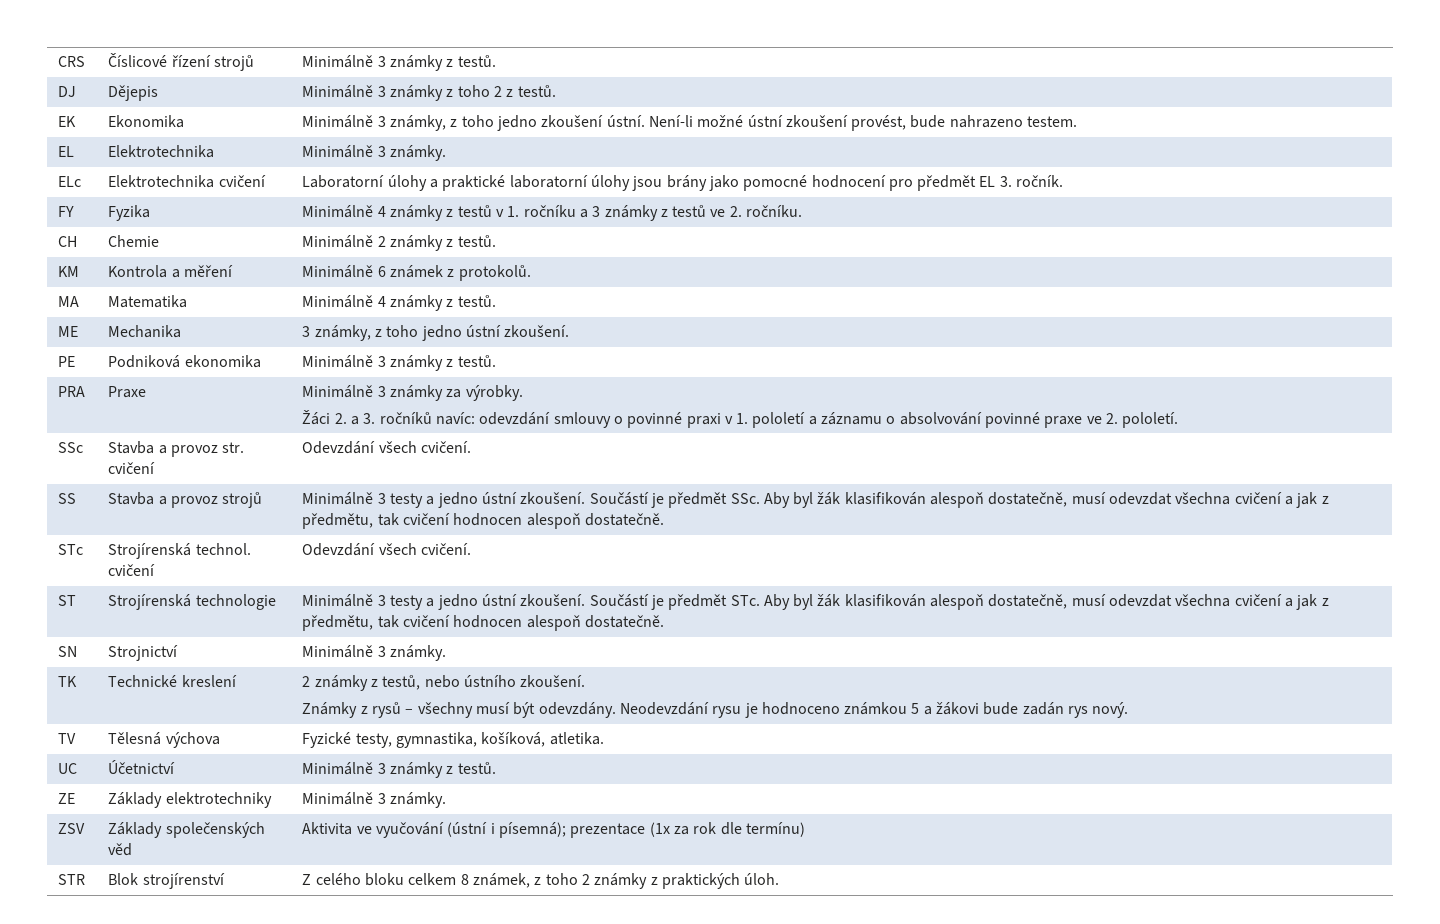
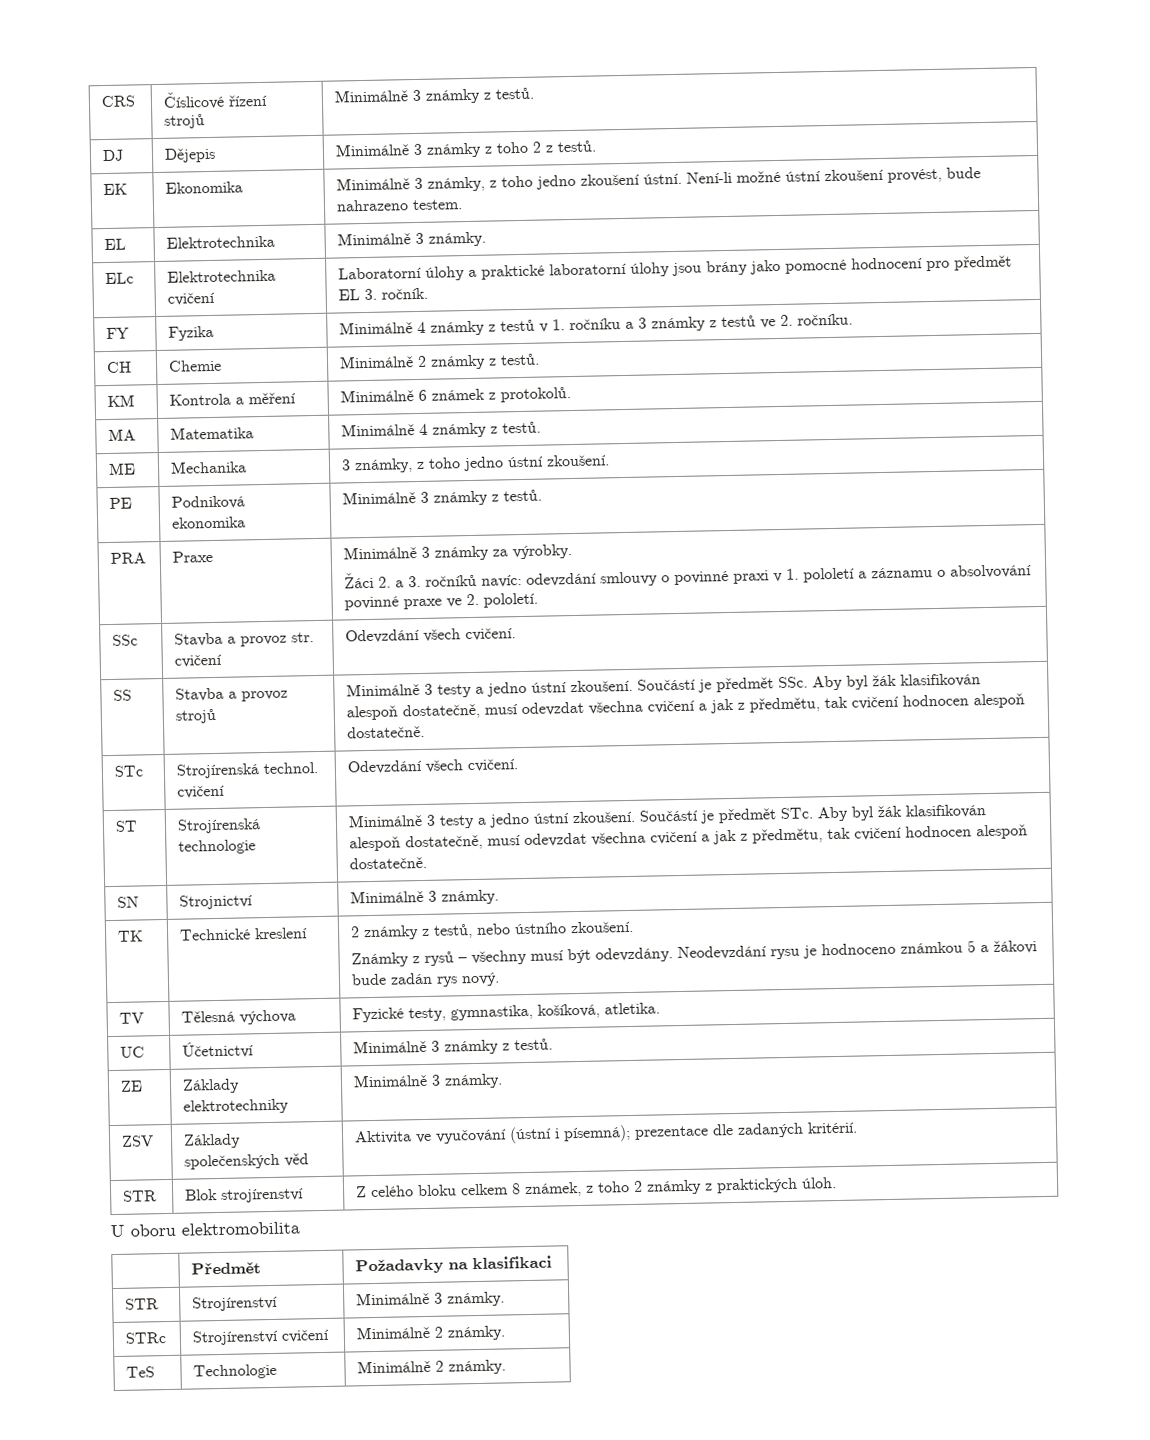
[649,822,805,837] (1x za rok dle termínu) -> [712,1121,859,1138] dle zadaných kritérií.
(780, 879) none -> [110,1221,300,1238] [191,1262,262,1275] [355,1255,553,1275] [125,1298,160,1310] [192,1295,279,1312] [356,1291,506,1307] [125,1332,167,1344] [192,1328,331,1346] [356,1325,506,1341] [126,1366,156,1378] [193,1363,278,1380] [357,1359,507,1375] // U oboru elektromobilita // | Předmět | Požadavky na klasifikaci // STR | Strojírenství | Minimálně 3 známky. // STRc | Strojírenství cvičení | Minimálně 2 známky. // TeS | Technologie | Minimálně 2 známky.

